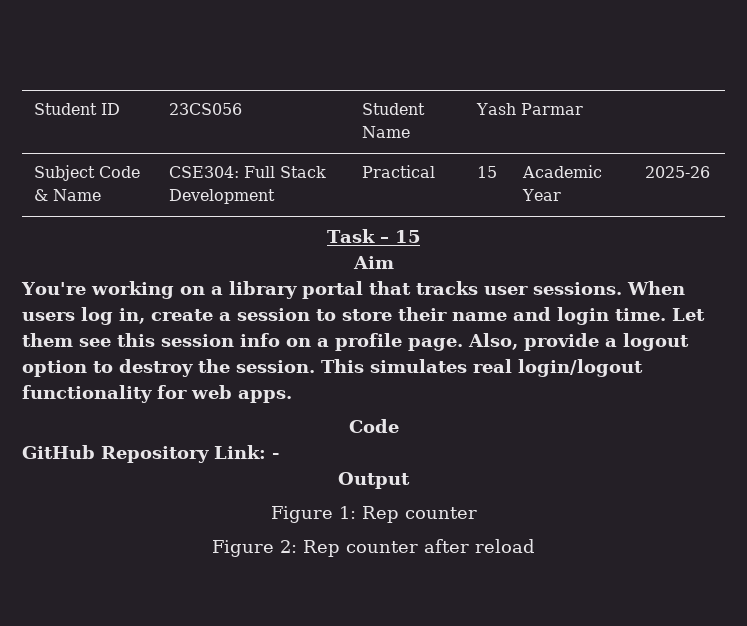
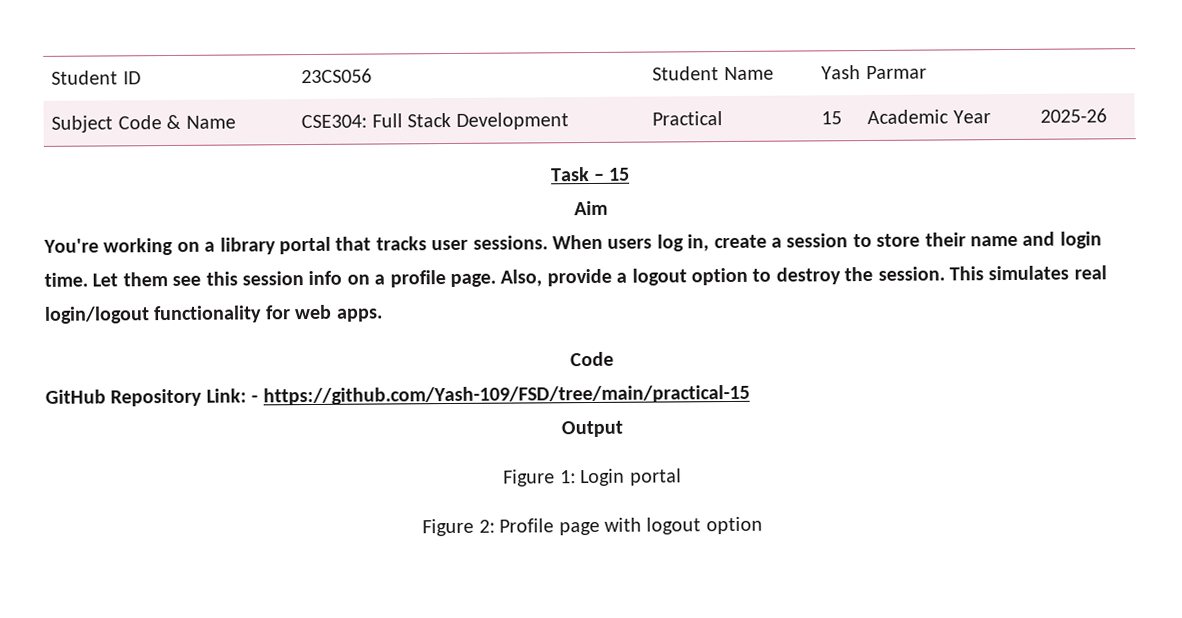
(279, 456) none -> [262,384,750,406] https://github.com/Yash-109/FSD/tree/main/practical-15
[361,506,477,523] Rep counter -> [580,468,682,487] Login portal
[303,539,535,557] Rep counter after reload -> [499,516,763,536] Profile page with logout option

